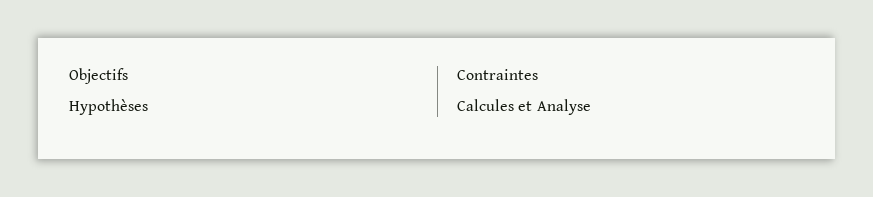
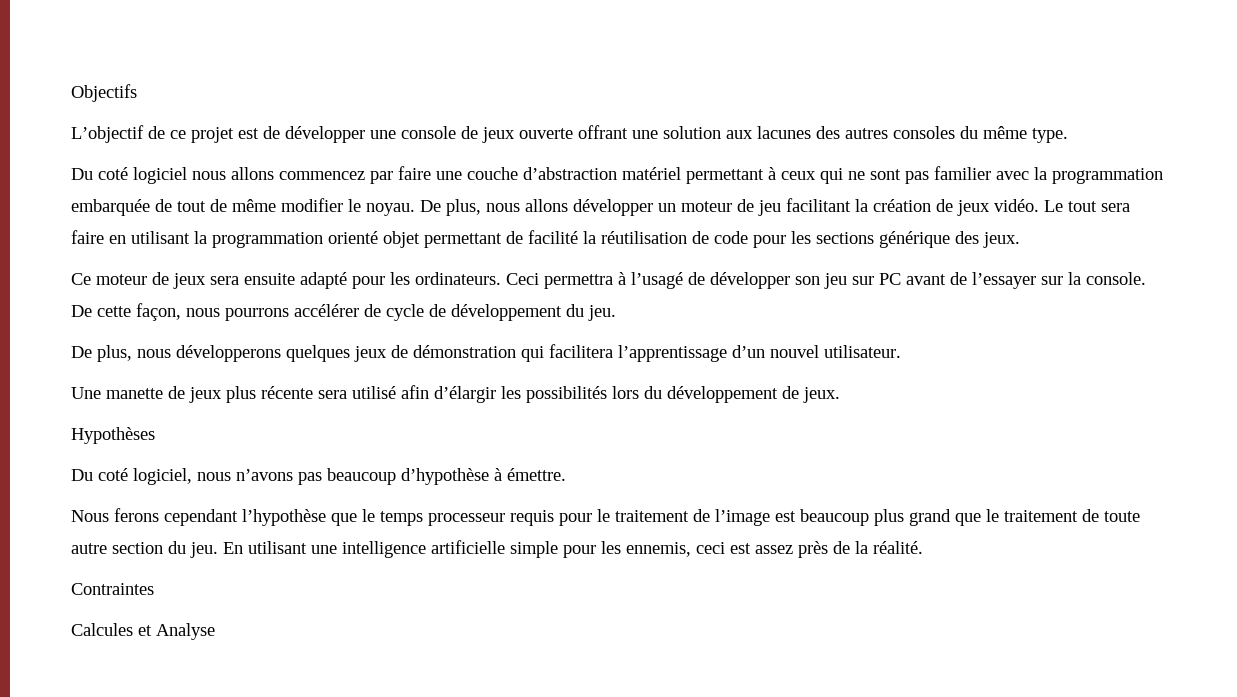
[69,99,148,115] Hypothèses -> [71,125,1068,143] [71,166,1163,184] [71,198,1130,216] [71,230,1020,248] [71,272,1146,289] [71,303,616,321] [71,344,901,362] [71,385,840,403] [71,427,155,444] [71,468,566,485] [71,508,1140,526] [71,540,923,558] L’objectif de ce projet est de développer une console de jeux ouverte offrant une solution aux lacunes des autres consoles du même type. // Du coté logiciel nous allons commencez par faire une couche d’abstraction matériel permettant à ceux qui ne sont pas familier avec la programmation embarquée de tout de même modifier le noyau. De plus, nous allons développer un moteur de jeu facilitant la création de jeux vidéo. Le tout sera faire en utilisant la programmation orienté objet permettant de facilité la réutilisation de code pour les sections générique des jeux. // Ce moteur de jeux sera ensuite adapté pour les ordinateurs. Ceci permettra à l’usagé de développer son jeu sur PC avant de l’essayer sur la console. De cette façon, nous pourrons accélérer de cycle de développement du jeu. // De plus, nous développerons quelques jeux de démonstration qui facilitera l’apprentissage d’un nouvel utilisateur. // Une manette de jeux plus récente sera utilisé afin d’élargir les possibilités lors du développement de jeux. // Hypothèses // Du coté logiciel, nous n’avons pas beaucoup d’hypothèse à émettre. // Nous ferons cependant l’hypothèse que le temps processeur requis pour le traitement de l’image est beaucoup plus grand que le traitement de toute autre section du jeu. En utilisant une intelligence artificielle simple pour les ennemis, ceci est assez près de la réalité.

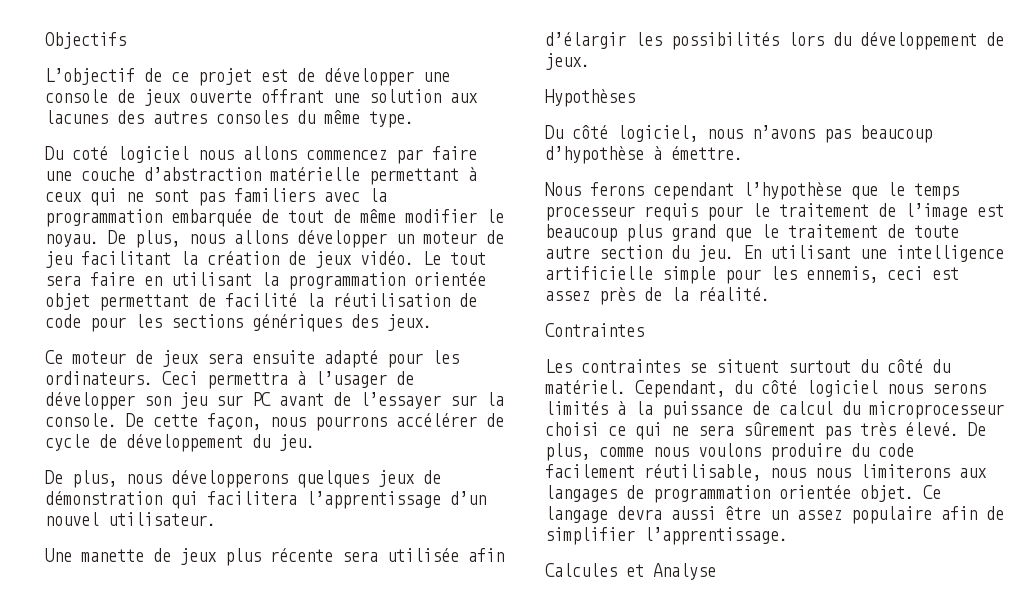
[622,167,681,180] matériel -> [270,167,360,181] matérielle
[934,166,991,180] familier -> [234,188,315,202] familiers
[328,231,378,244] orienté -> [414,272,486,286] orientée
[879,231,950,248] générique -> [252,314,342,332] génériques
[631,272,683,289] l’usagé -> [315,371,387,388] l’usager
[352,386,396,399] utilisé -> [387,548,459,562] utilisée
[98,468,128,481] coté -> [572,125,608,139] côté
(154, 589) none -> [545,359,950,373] [545,380,986,398] [545,401,1004,419] [545,422,986,440] [545,443,914,461] [545,464,987,481] [545,485,941,503] [545,506,1004,524] [545,527,788,545] // Les contraintes se situent surtout du côté du matériel. Cependant, du côté logiciel nous serons limités à la puissance de calcul du microprocesseur choisi ce qui ne sera sûrement pas très élevé. De plus, comme nous voulons produire du code facilement réutilisable, nous nous limiterons aux langages de programmation orientée objet. Ce langage devra aussi être un assez populaire afin de simplifier l’apprentissage.

